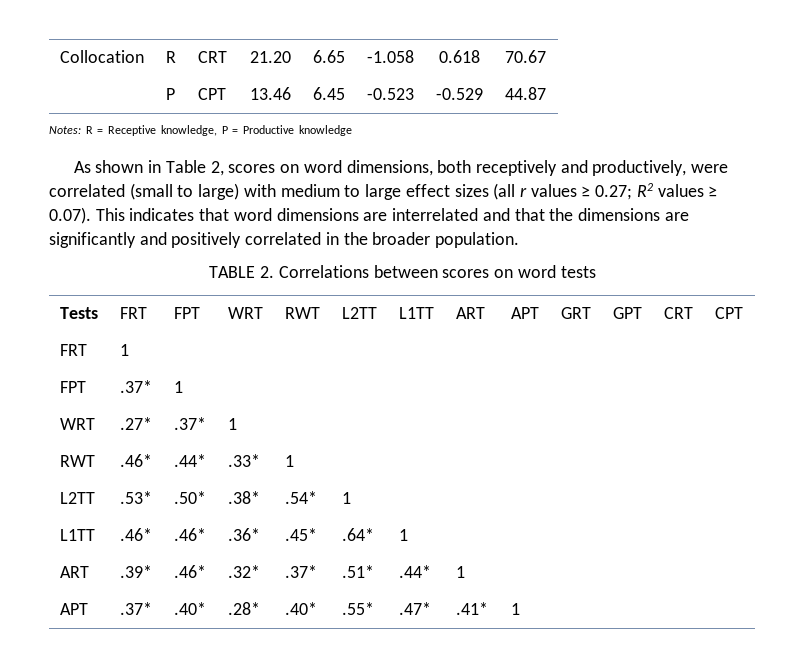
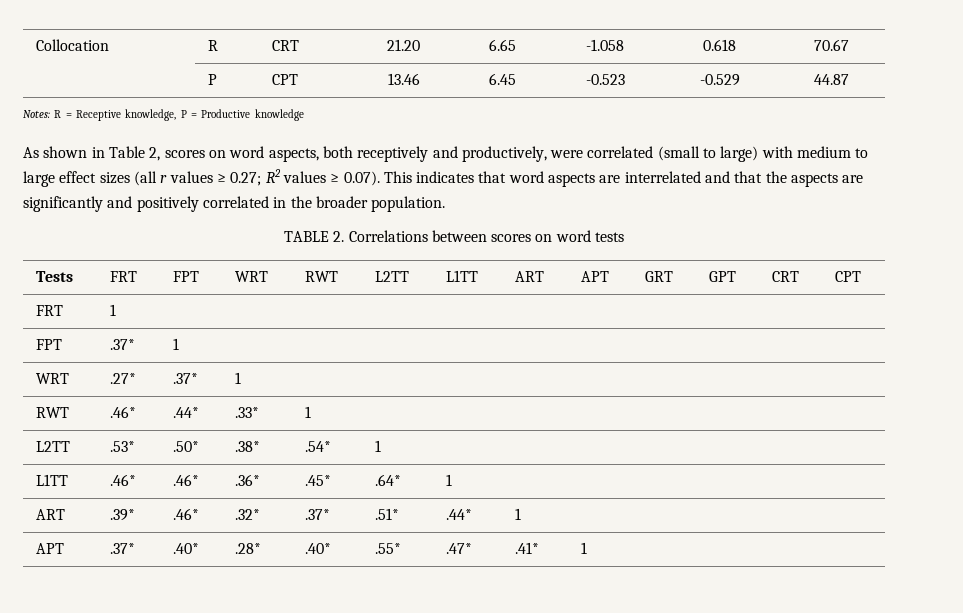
[346,160,433,176] dimensions, -> [268,148,319,162] aspects,
[276,208,359,221] dimensions -> [548,173,596,187] aspects
[577,208,660,221] dimensions -> [791,173,839,187] aspects

